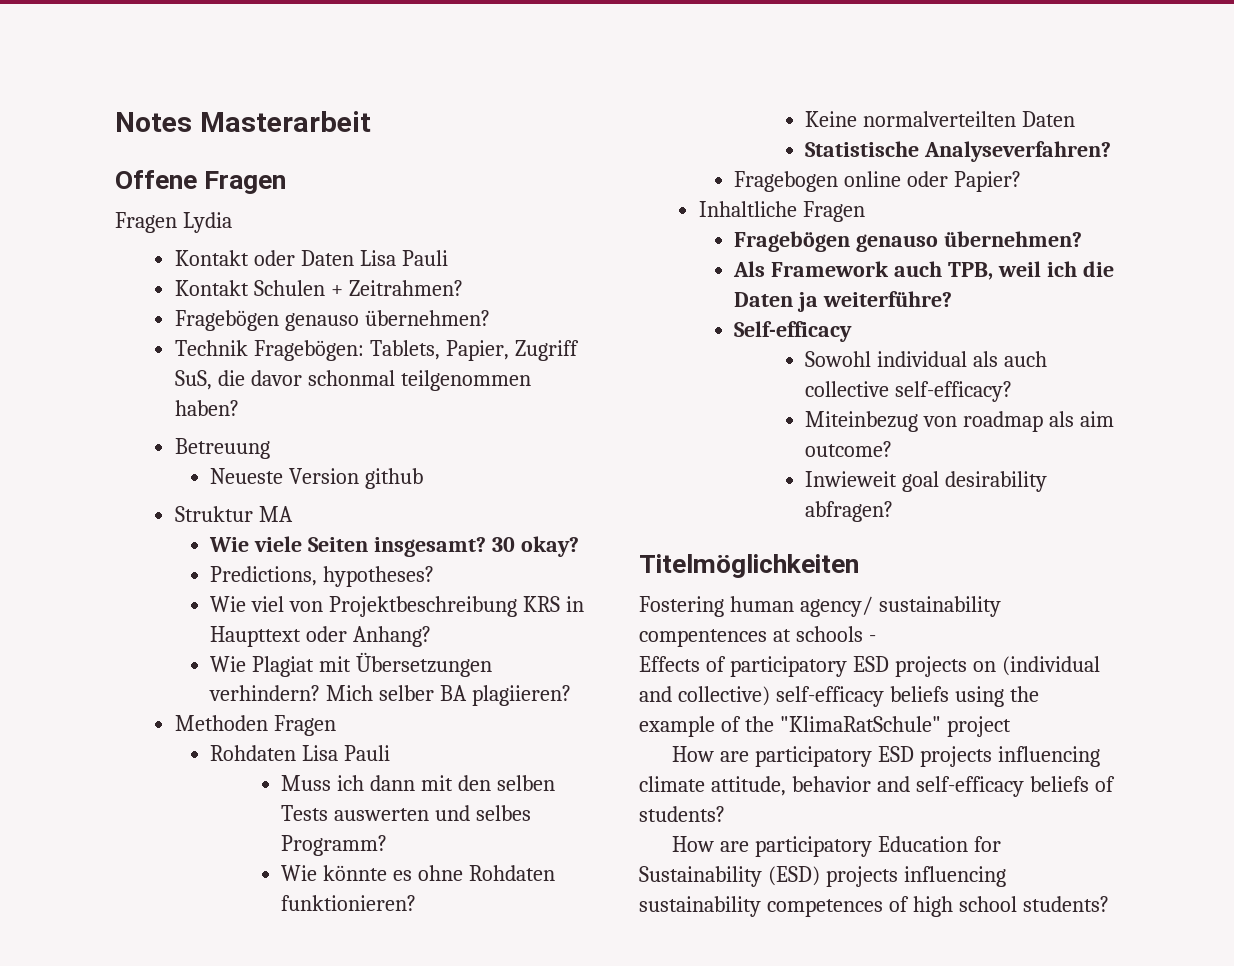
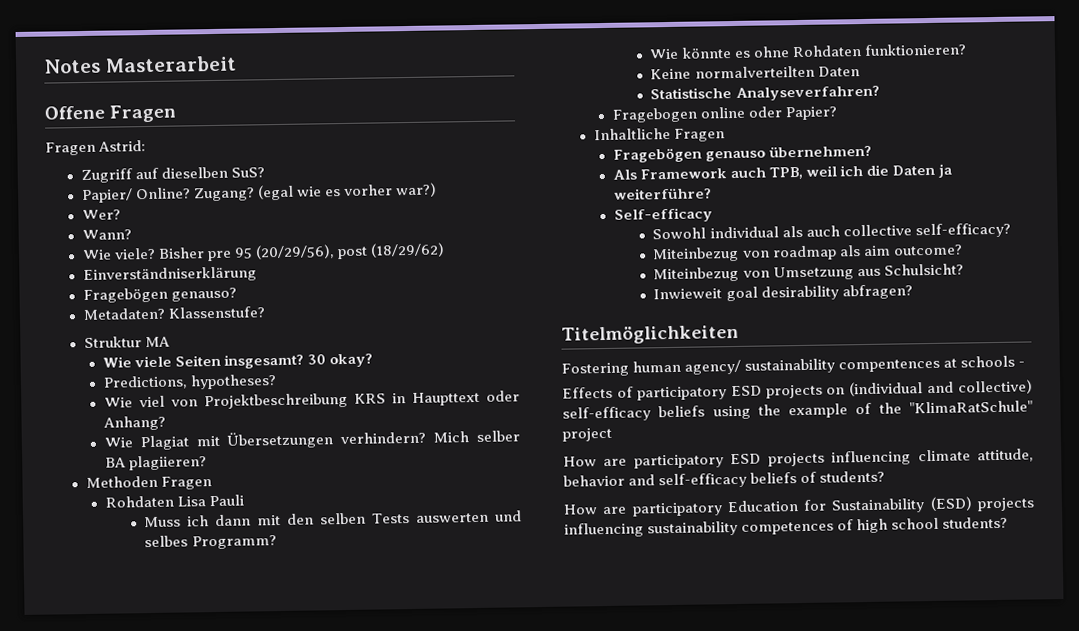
[182,212,232,233] [174,250,448,266] [174,280,463,296] [174,310,490,331] [174,340,579,361] [174,370,531,391] [174,400,239,416] [174,438,270,459] [210,468,424,489] Lydia // Kontakt oder Daten Lisa Pauli // Kontakt Schulen + Zeitrahmen? // Fragebögen genauso übernehmen? // Technik Fragebögen: Tablets, Papier, Zugriff SuS, die davor schonmal teilgenommen haben? // Betreuung // Neueste Version github -> [98,140,147,152] [80,166,265,184] [81,182,438,204] [81,209,121,221] [81,229,132,241] [81,242,446,262] [82,266,257,284] [82,287,237,304] [82,306,265,321] Astrid: // Zugriff auf dieselben SuS? // Papier/ Online? Zugang? (egal wie es vorher war?) // Wer? // Wann? // Wie viele? Bisher pre 95 (20/29/56), post (18/29/62) // Einverständniserklärung // Fragebögen genauso? // Metadaten? Klassenstufe?
(893, 449) none -> [653,263,964,283] // Miteinbezug von Umsetzung aus Schulsicht?

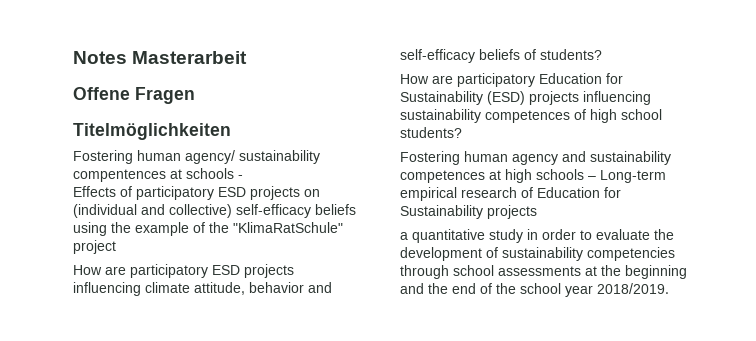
[45,140,147,156] [80,166,265,184] [81,182,438,204] [81,209,121,221] [81,229,132,241] [81,242,446,262] [82,266,257,284] [82,287,237,304] [82,306,265,321] [83,336,170,349] [102,353,374,369] [102,374,278,390] [103,390,520,410] [102,415,166,431] [103,430,520,451] [104,455,208,471] [85,475,212,490] [104,494,245,508] [144,510,522,528] [144,535,277,550] [649,43,967,60] [650,65,860,80] [650,85,880,101] [611,106,839,123] [593,127,725,142] [612,145,873,163] [612,163,953,180] [613,187,712,200] [613,207,713,223] [652,222,1011,240] [652,244,963,263] [653,263,964,283] [653,284,913,302] // Fragen Astrid: // Zugriff auf dieselben SuS? // Papier/ Online? Zugang? (egal wie es vorher war?) // Wer? // Wann? // Wie viele? Bisher pre 95 (20/29/56), post (18/29/62) // Einverständniserklärung // Fragebögen genauso? // Metadaten? Klassenstufe? // Struktur MA // Wie viele Seiten insgesamt? 30 okay? // Predictions, hypotheses? // Wie viel von Projektbeschreibung KRS in Haupttext oder Anhang? // Wie Plagiat mit Übersetzungen verhindern? Mich selber BA plagiieren? // Methoden Fragen // Rohdaten Lisa Pauli // Muss ich dann mit den selben Tests auswerten und selbes Programm? // Wie könnte es ohne Rohdaten funktionieren? // Keine normalverteilten Daten // Statistische Analyseverfahren? // Fragebogen online oder Papier? // Inhaltliche Fragen // Fragebögen genauso übernehmen? // Als Framework auch TPB, weil ich die Daten ja weiterführe? // Self-efficacy // Sowohl individual als auch collective self-efficacy? // Miteinbezug von roadmap als aim outcome? // Miteinbezug von Umsetzung aus Schulsicht? // Inwieweit goal desirability abfragen? -> (195, 95) none
(1009, 522) none -> [400,151,671,165] [400,169,666,183] [400,187,621,201] [400,205,537,219] [400,229,674,243] [400,247,675,261] [400,265,687,279] [400,283,669,297] // Fostering human agency and sustainability competences at high schools – Long-term empirical research of Education for Sustainability projects // a quantitative study in order to evaluate the development of sustainability competencies through school assessments at the beginning and the end of the school year 2018/2019.

